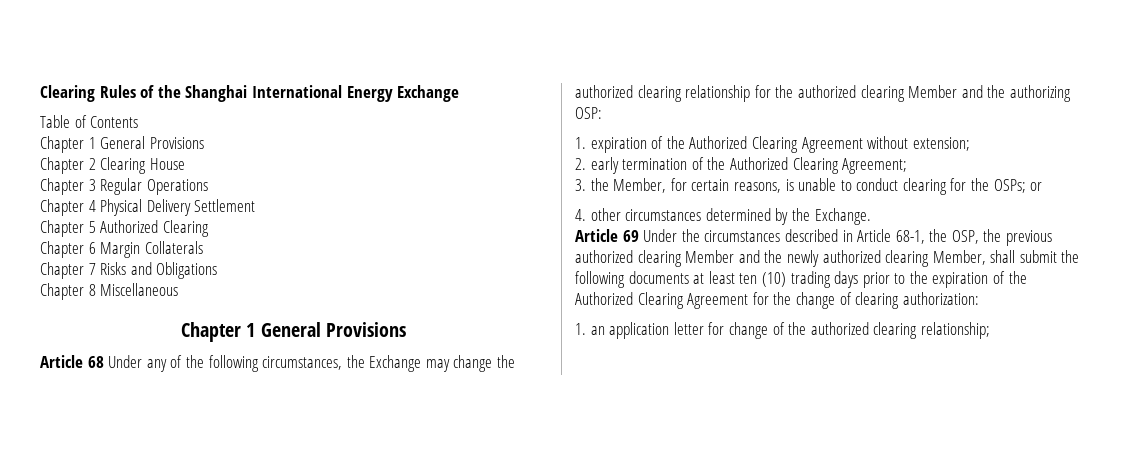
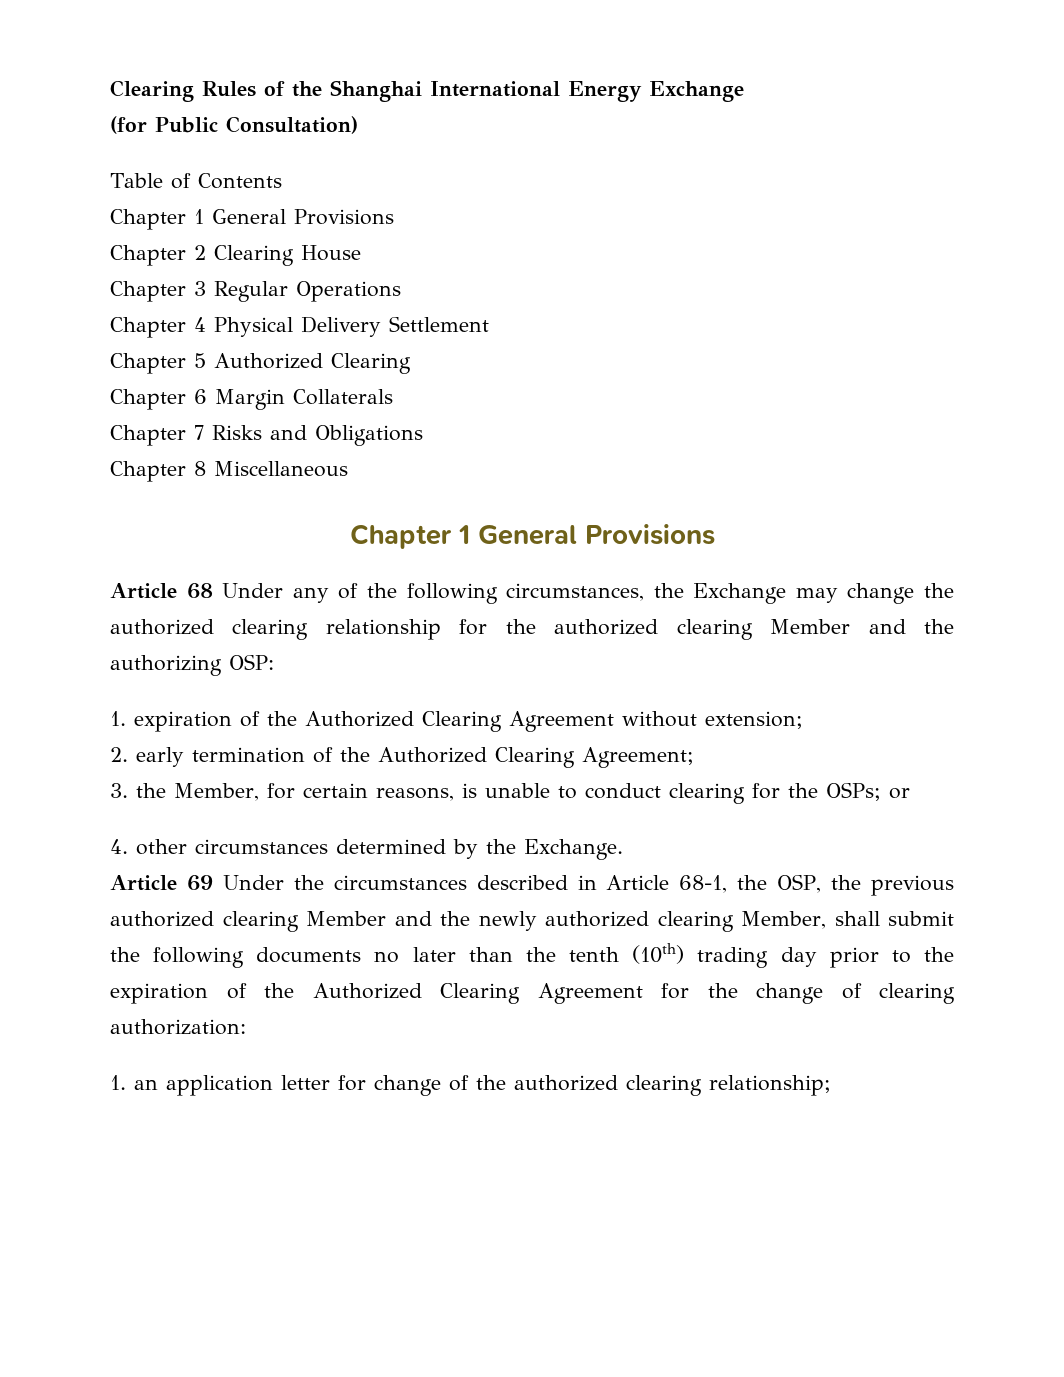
(460, 93) none -> [110,116,358,134] // (for Public Consultation)
[693,271,859,288] at least ten (10) trading days -> [374,943,817,968] no later than the tenth (10th) trading day

